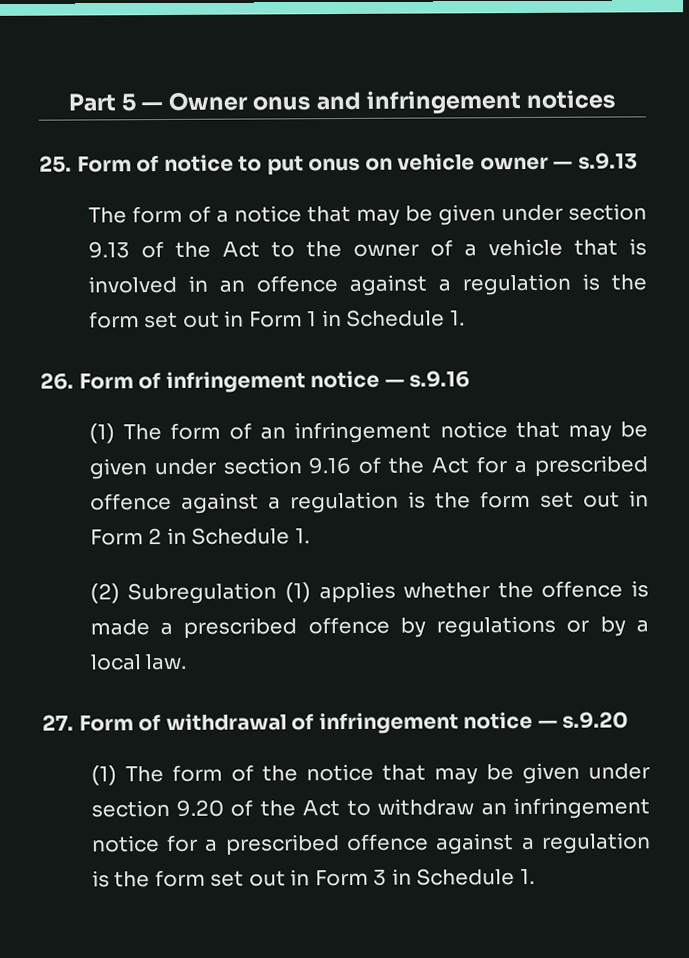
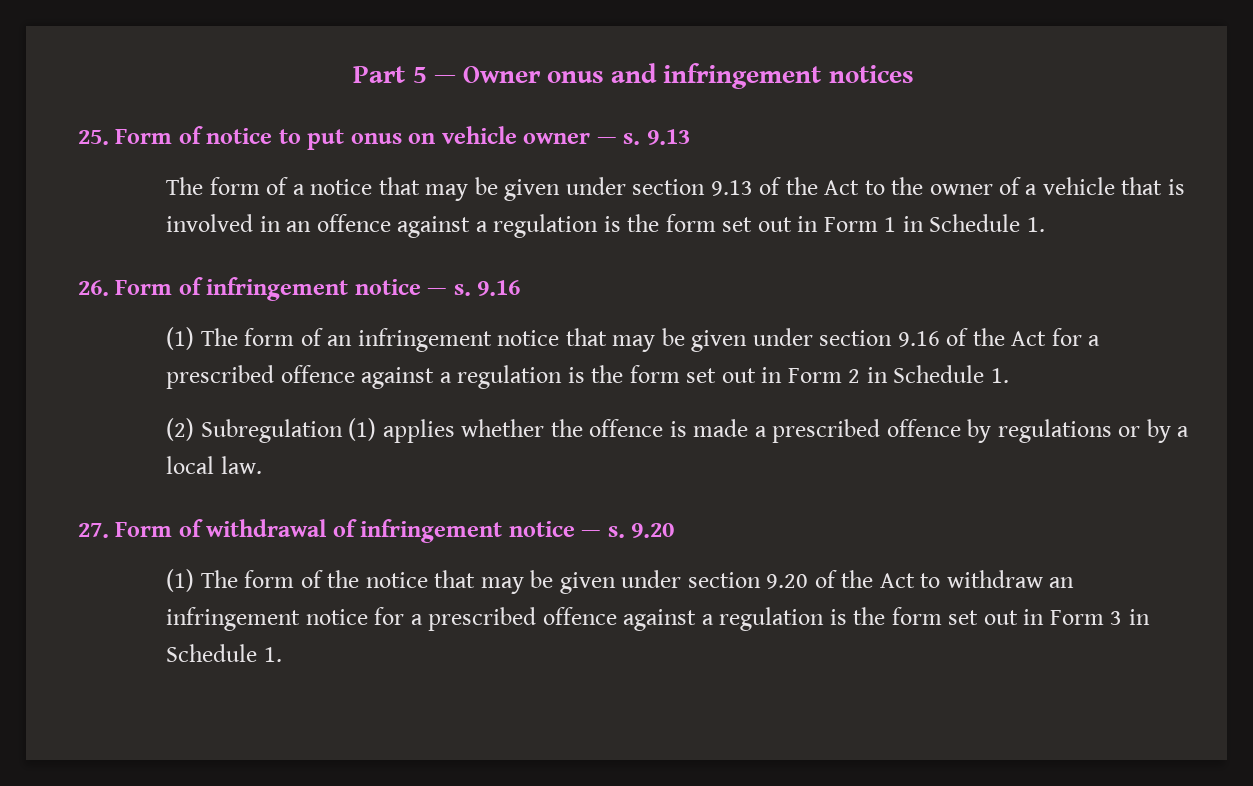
[577,152,638,170] s.9.13 -> [623,129,690,145] s. 9.13
[409,370,471,388] s.9.16 -> [453,280,521,296] s. 9.16
[562,711,630,729] s.9.20 -> [607,523,675,538] s. 9.20

